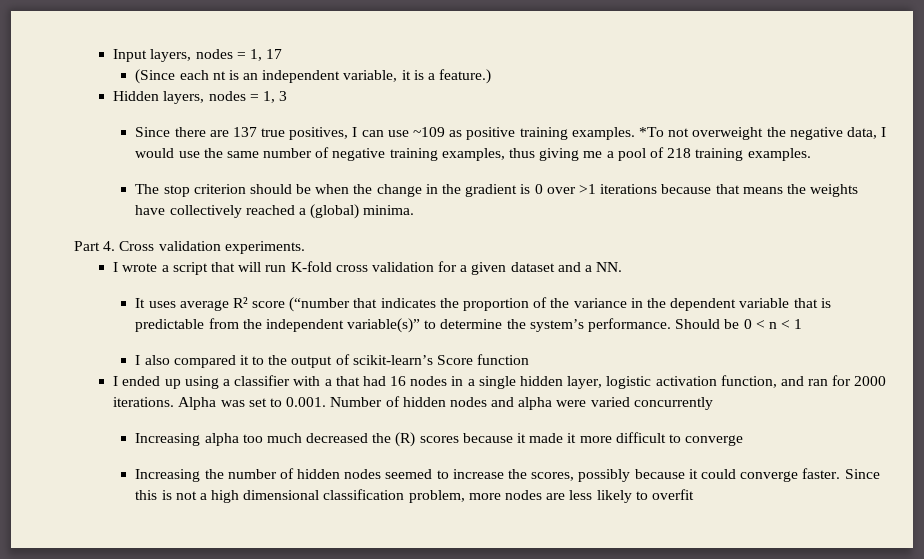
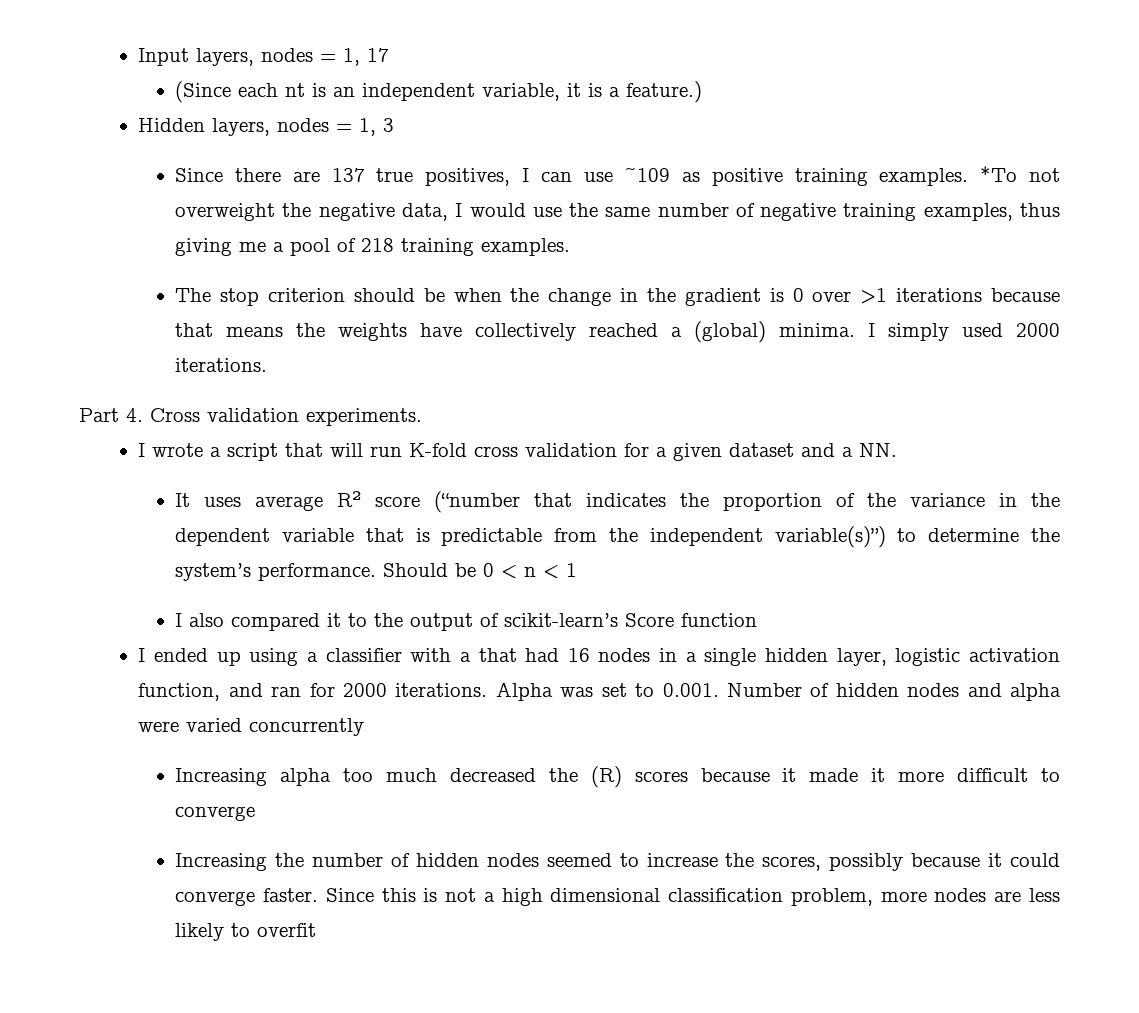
(415, 210) none -> [868,323,1060,341] [175,358,268,372] I simply used 2000 iterations.
[347,318,421,333] variable(s)” -> [774,526,886,548] variable(s)”)

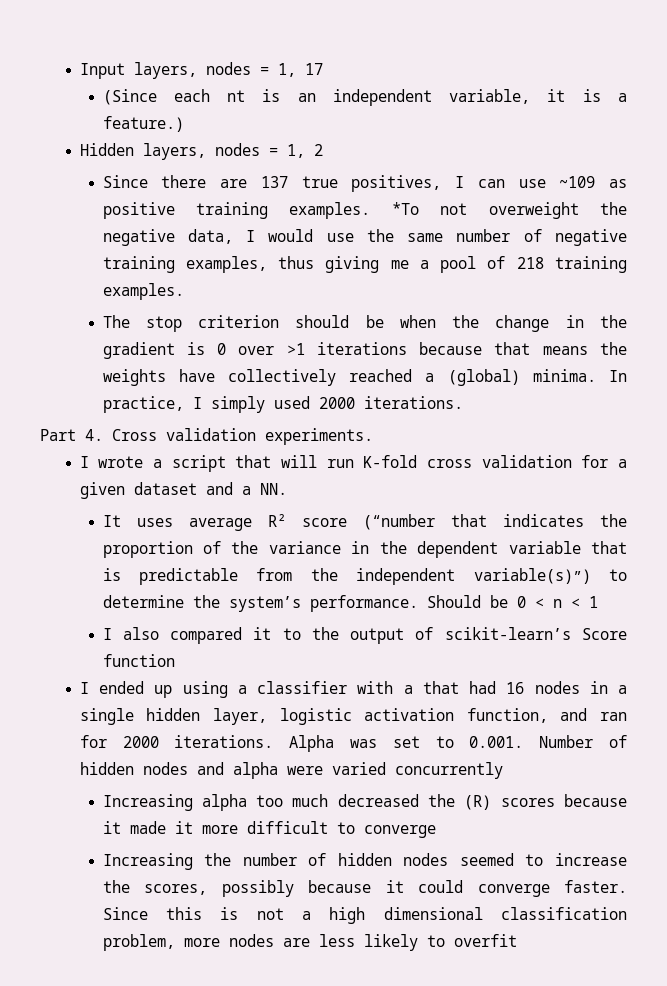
[383,118,395,132] 3 -> [313,144,323,156] 2
(856, 330) none -> [609,370,627,382] [102,396,184,413] In practice,

